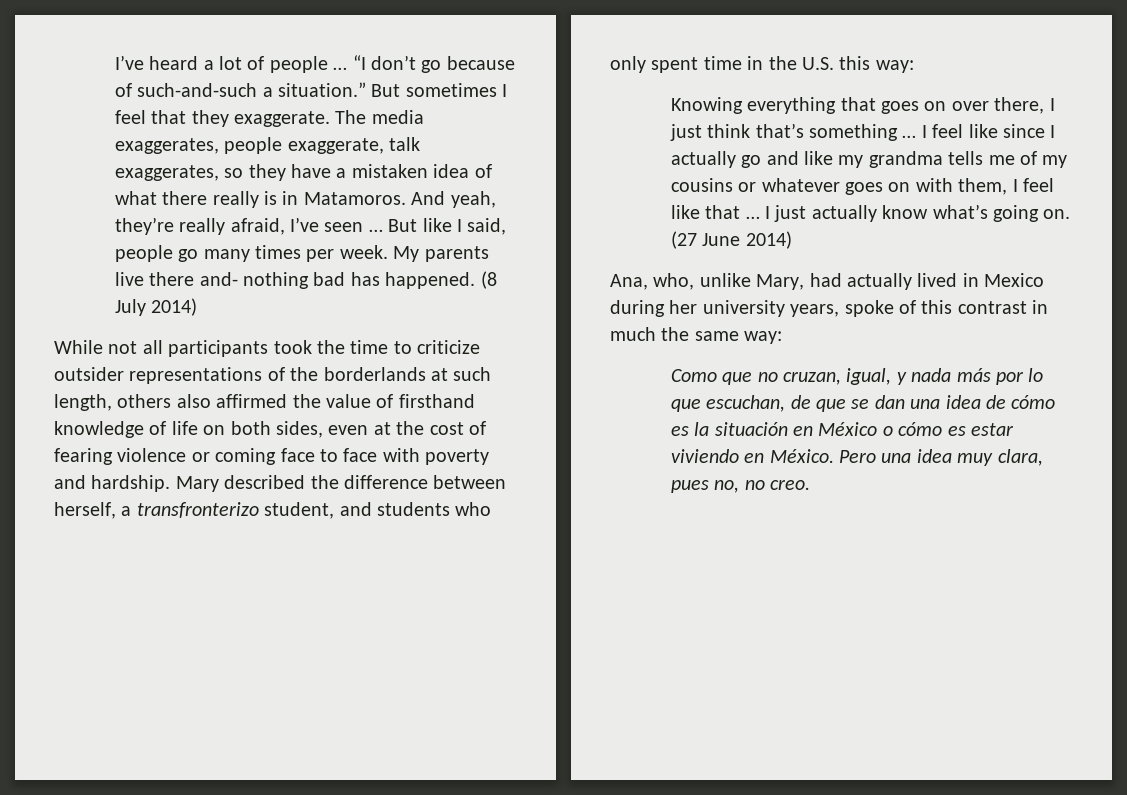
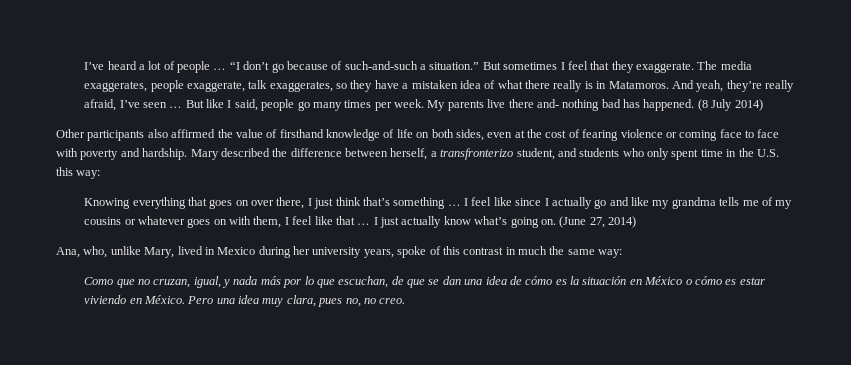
[54,340,481,357] [54,367,492,384] [54,394,172,411] While not all participants took the time to criticize outsider representations of the borderlands at such length, others -> [56,129,145,141] Other participants
[670,231,741,249] (27 June -> [559,216,605,228] (June 27,
[809,273,912,290] had actually -> (175, 252) none

